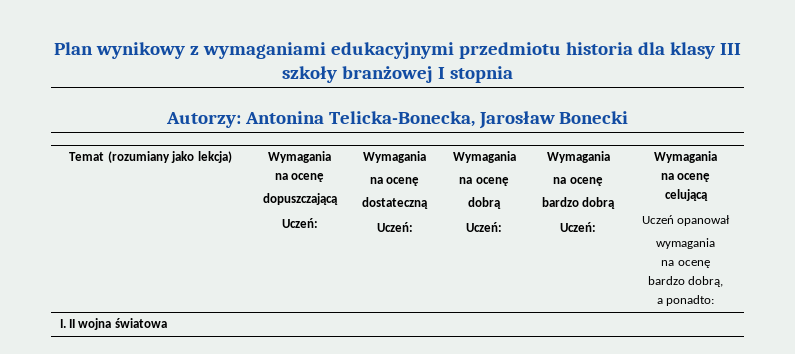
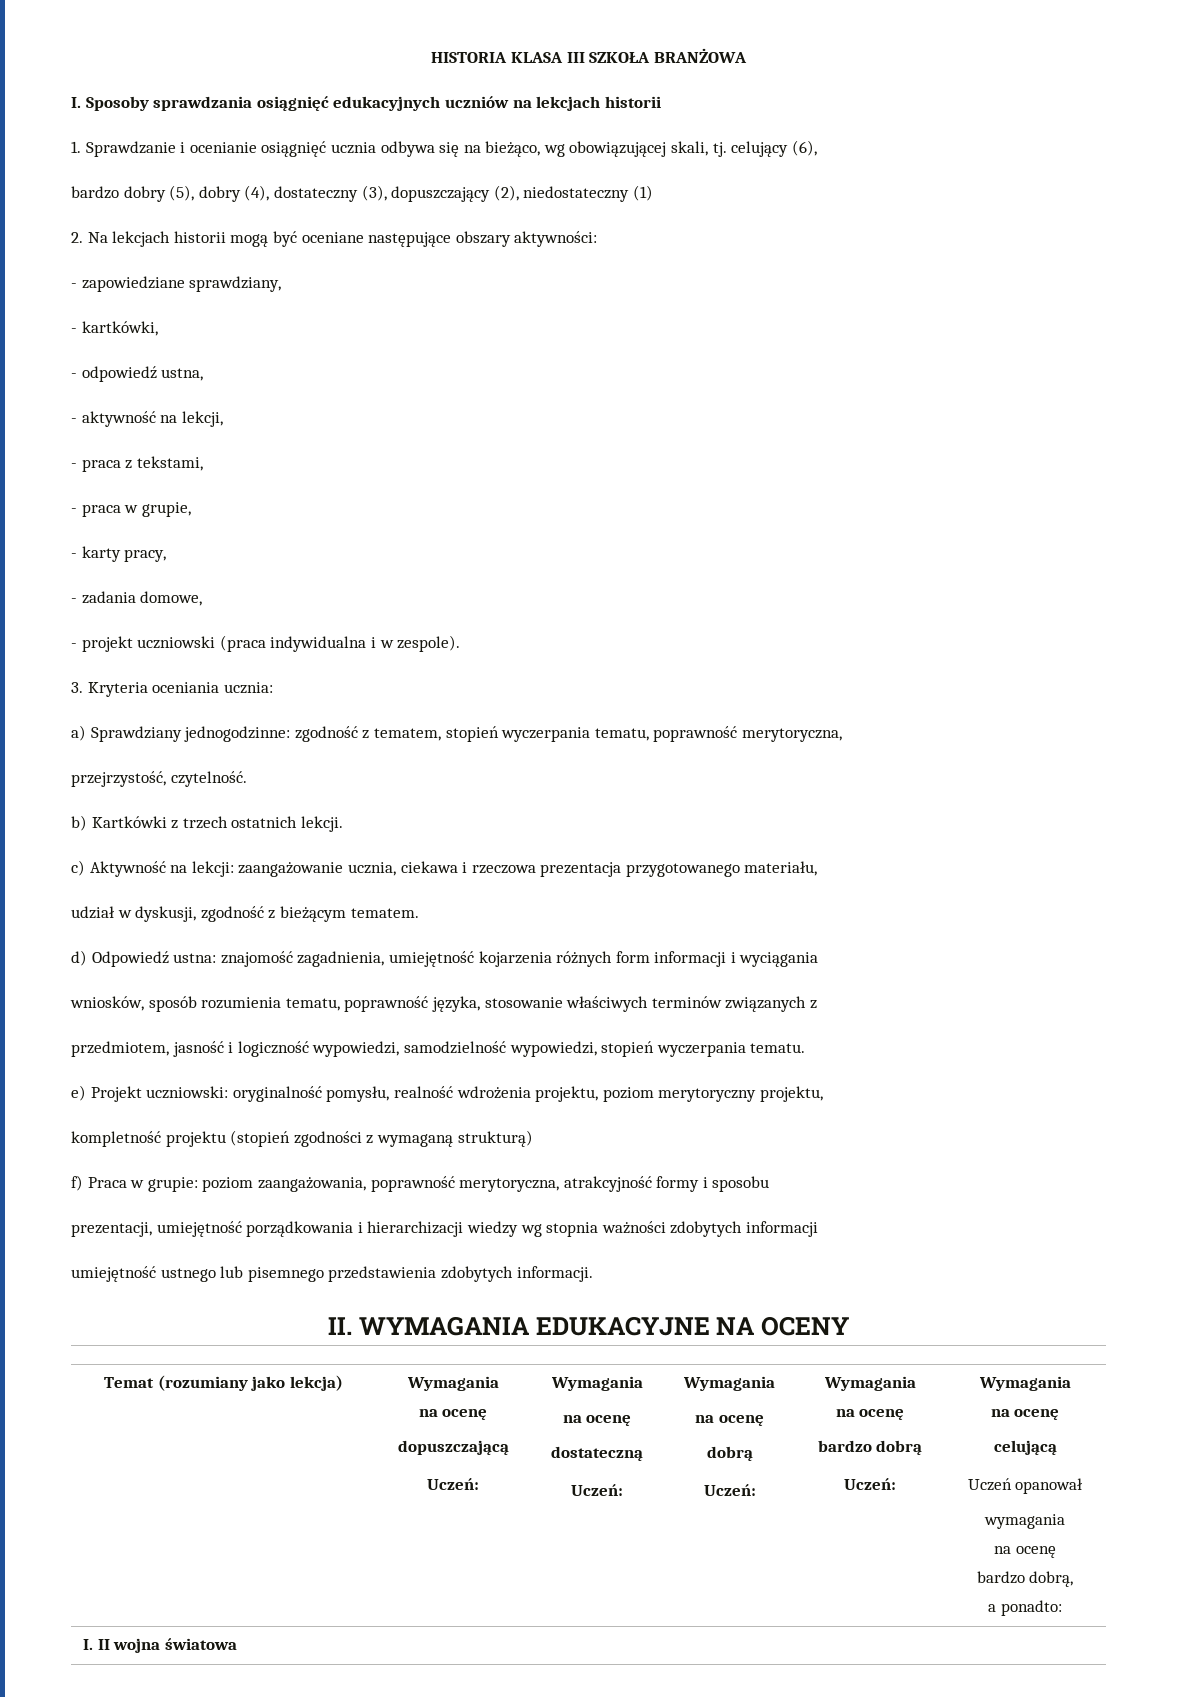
[54,42,741,59] [282,66,513,83] [165,111,629,129] Plan wynikowy z wymaganiami edukacyjnymi przedmiotu historia dla klasy III szkoły branżowej I stopnia // Autorzy: Antonina Telicka-Bonecka, Jarosław Bonecki -> [431,48,747,63] [71,96,661,111] [71,140,817,157] [71,185,653,202] [71,231,598,247] [71,276,282,292] [71,321,158,336] [71,366,204,382] [71,411,223,427] [71,456,203,472] [71,502,191,517] [71,546,167,562] [71,591,203,606] [71,635,461,652] [71,682,273,697] [71,725,842,742] [71,771,247,787] [71,815,343,832] [71,860,818,877] [71,906,419,922] [71,950,819,967] [70,996,817,1012] [71,1041,806,1057] [71,1085,823,1102] [71,1130,533,1147] [71,1175,770,1192] [71,1221,818,1237] [71,1266,593,1282] [328,1316,849,1336] HISTORIA KLASA III SZKOŁA BRANŻOWA // I. Sposoby sprawdzania osiągnięć edukacyjnych uczniów na lekcjach historii // 1. Sprawdzanie i ocenianie osiągnięć ucznia odbywa się na bieżąco, wg obowiązującej skali, tj. celujący (6), // bardzo dobry (5), dobry (4), dostateczny (3), dopuszczający (2), niedostateczny (1) // 2. Na lekcjach historii mogą być oceniane następujące obszary aktywności: // - zapowiedziane sprawdziany, // - kartkówki, // - odpowiedź ustna, // - aktywność na lekcji, // - praca z tekstami, // - praca w grupie, // - karty pracy, // - zadania domowe, // - projekt uczniowski (praca indywidualna i w zespole). // 3. Kryteria oceniania ucznia: // a) Sprawdziany jednogodzinne: zgodność z tematem, stopień wyczerpania tematu, poprawność merytoryczna, // przejrzystość, czytelność. // b) Kartkówki z trzech ostatnich lekcji. // c) Aktywność na lekcji: zaangażowanie ucznia, ciekawa i rzeczowa prezentacja przygotowanego materiału, // udział w dyskusji, zgodność z bieżącym tematem. // d) Odpowiedź ustna: znajomość zagadnienia, umiejętność kojarzenia różnych form informacji i wyciągania // wniosków, sposób rozumienia tematu, poprawność języka, stosowanie właściwych terminów związanych z // przedmiotem, jasność i logiczność wypowiedzi, samodzielność wypowiedzi, stopień wyczerpania tematu. // e) Projekt uczniowski: oryginalność pomysłu, realność wdrożenia projektu, poziom merytoryczny projektu, // kompletność projektu (stopień zgodności z wymaganą strukturą) // f) Praca w grupie: poziom zaangażowania, poprawność merytoryczna, atrakcyjność formy i sposobu // prezentacji, umiejętność porządkowania i hierarchizacji wiedzy wg stopnia ważności zdobytych informacji // umiejętność ustnego lub pisemnego przedstawienia zdobytych informacji. // II. WYMAGANIA EDUKACYJNE NA OCENY

